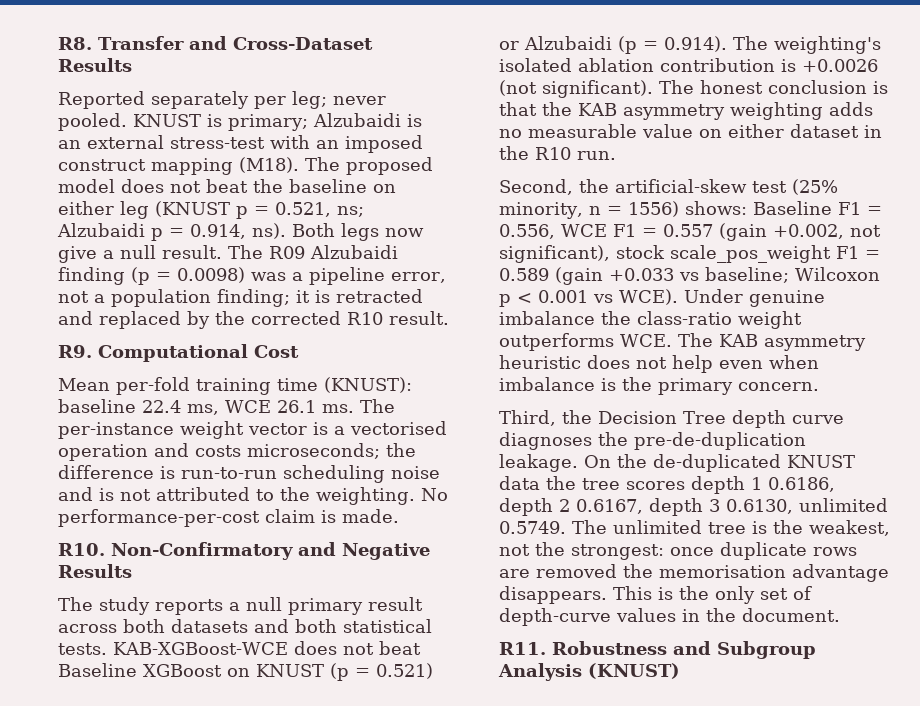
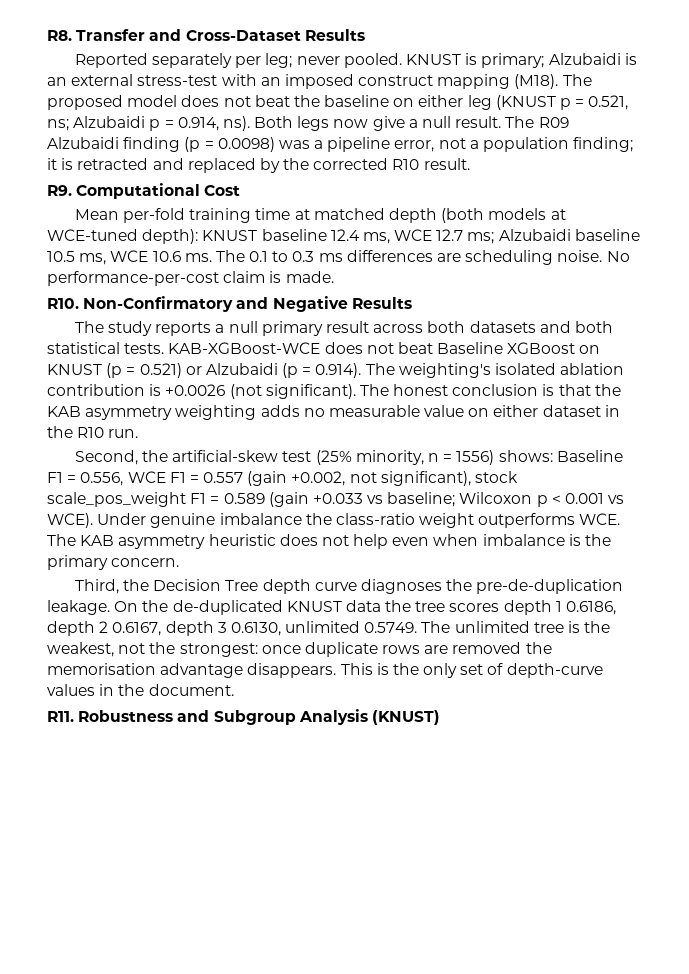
[324,377,412,393] [58,399,395,415] [58,421,447,439] [58,443,416,461] [58,465,440,483] [58,487,415,505] (KNUST): baseline 22.4 ms, WCE 26.1 ms. The per-instance weight vector is a vectorised operation and costs microseconds; the difference is run-to-run scheduling noise and is not attributed to the weighting. -> [294,208,566,223] [47,229,640,244] [47,250,603,265] at matched depth (both models at WCE-tuned depth): KNUST baseline 12.4 ms, WCE 12.7 ms; Alzubaidi baseline 10.5 ms, WCE 10.6 ms. The 0.1 to 0.3 ms differences are scheduling noise.

